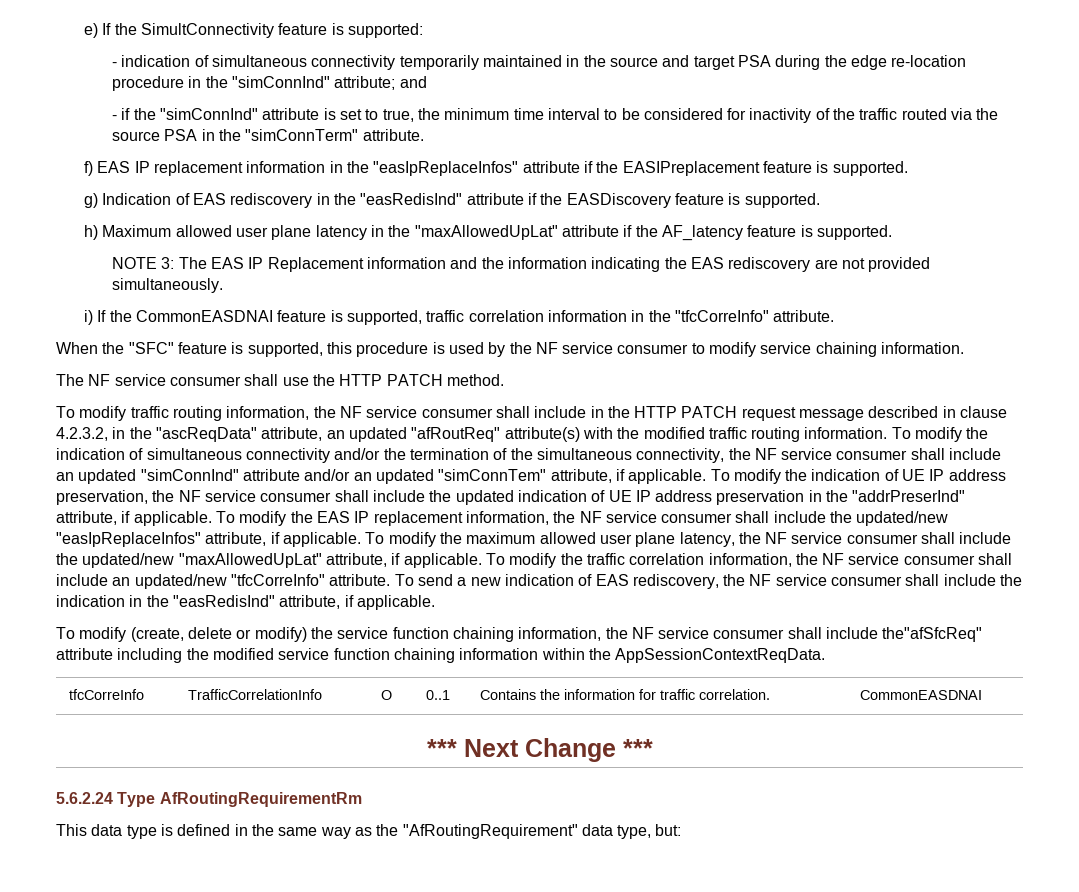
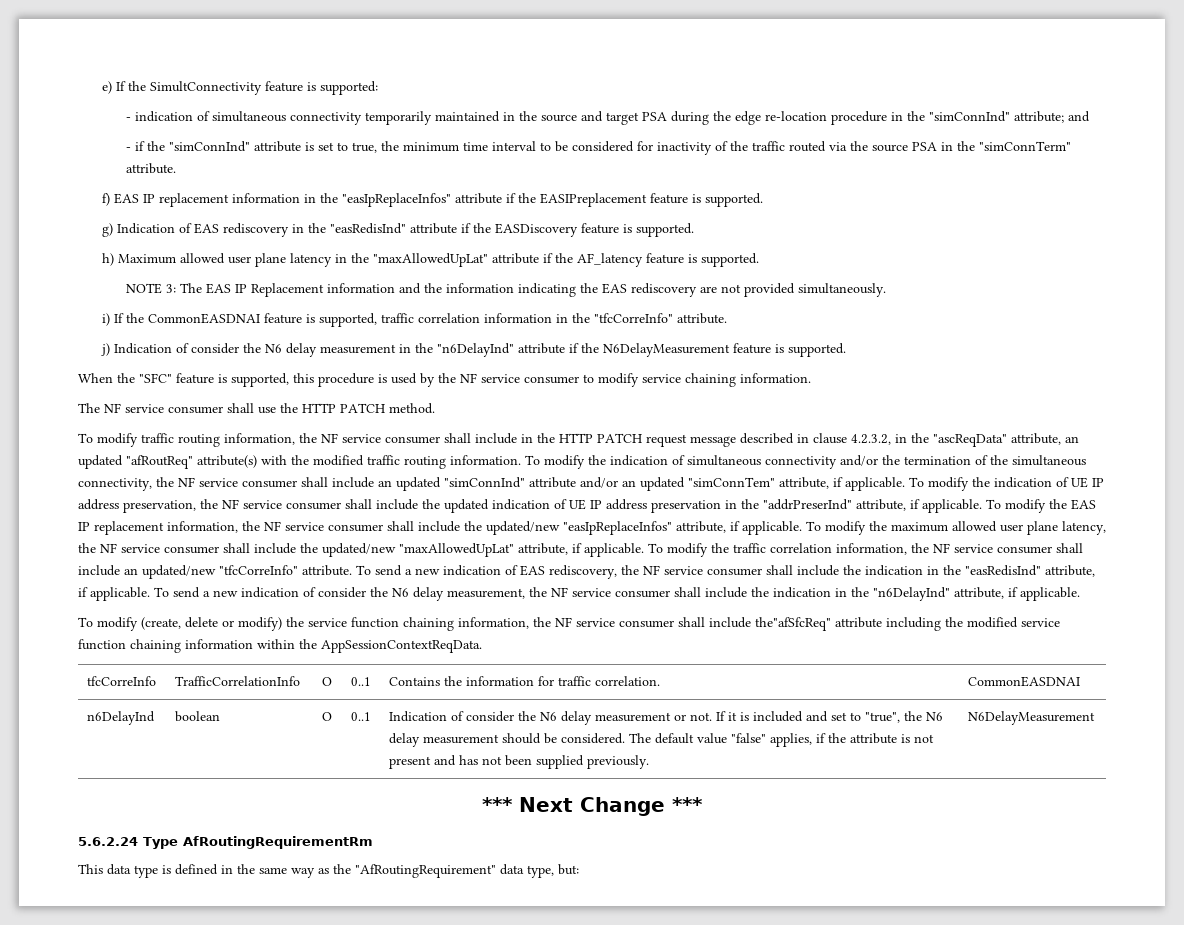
(835, 316) none -> [101,343,847,357] // j) Indication of consider the N6 delay measurement in the "n6DelayInd" attribute if the N6DelayMeasurement feature is supported.
(435, 602) none -> [154,587,1080,601] To send a new indication of consider the N6 delay measurement, the NF service consumer shall include the indication in the "n6DelayInd" attribute, if applicable.
(982, 695) none -> [87,711,156,725] [175,711,221,722] [321,712,332,721] [351,712,371,721] [389,711,944,725] [389,733,935,747] [389,755,650,769] [968,711,1096,725] // n6DelayInd | boolean | O | 0..1 | Indication of consider the N6 delay measurement or not. If it is included and set to "true", the N6 delay measurement should be considered. The default value "false" applies, if the attribute is not present and has not been supplied previously. | N6DelayMeasurement

